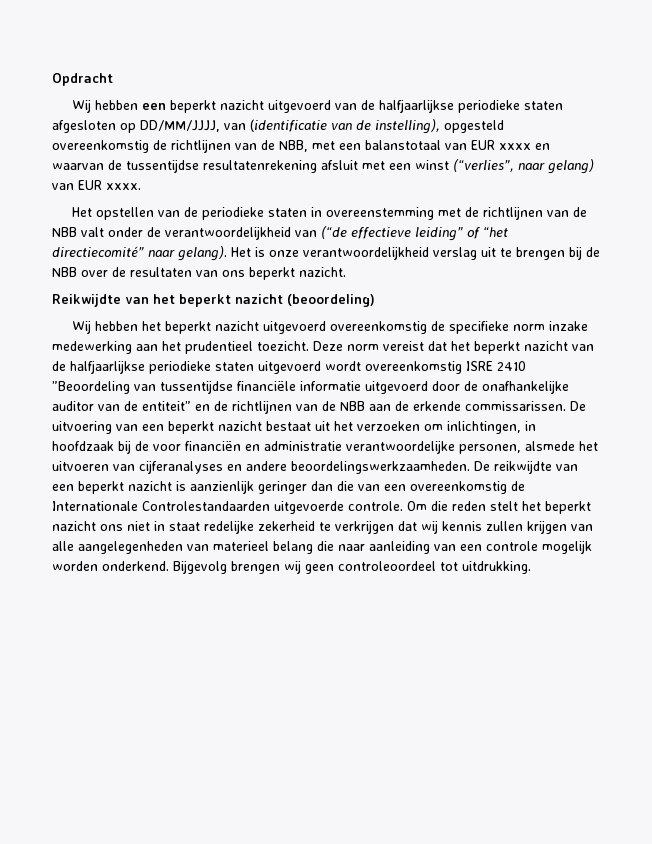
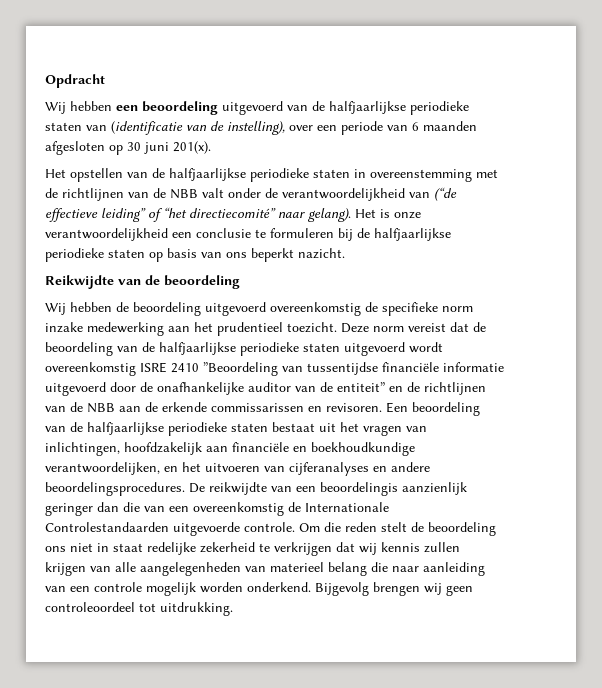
[169,100,264,113] beperkt nazicht -> [142,101,218,115] beoordeling
[52,120,220,133] afgesloten op DD/MM/JJJJ, -> (82, 126) none
[444,120,504,133] [52,139,550,153] [52,159,594,174] [52,180,141,190] opgesteld overeenkomstig de richtlijnen van de NBB, met een balanstotaal van EUR xxxx en waarvan de tussentijdse resultatenrekening afsluit met een winst (“verlies”, naar gelang) van EUR xxxx. -> [289,121,477,135] [45,141,211,155] over een periode van 6 maanden afgesloten op 30 juni 201(x).
(198, 212) none -> [169,168,246,181] halfjaarlijkse
[433,246,600,260] [52,267,192,277] verslag uit te brengen bij de NBB over de resultaten -> [172,228,451,241] [45,248,197,262] een conclusie te formuleren bij de halfjaarlijkse periodieke staten op basis
[153,294,375,307] [71,320,259,334] het beperkt nazicht (beoordeling) // Wij hebben het beperkt nazicht -> [145,275,240,289] [45,302,201,316] de beoordeling // Wij hebben de beoordeling
[451,341,568,354] het beperkt nazicht -> [473,322,486,332] [45,342,113,356] de beoordeling
[465,401,586,411] [52,421,536,434] [52,440,575,454] commissarissen. De uitvoering van een beperkt nazicht bestaat uit het verzoeken om inlichtingen, in hoofdzaak bij de voor financiën en administratie verantwoordelijke personen, alsmede -> [211,402,480,416] [45,422,427,436] [45,442,415,456] [45,462,178,475] commissarissen en revisoren. Een beoordeling van de halfjaarlijkse periodieke staten bestaat uit het vragen van inlichtingen, hoofdzakelijk aan financiële en boekhoudkundige verantwoordelijken, en
[291,461,470,474] beoordelingswerkzaamheden. -> [45,482,185,496] beoordelingsprocedures.
[78,481,186,494] beperkt nazicht is -> [320,482,398,496] beoordelingis
[522,501,591,514] [52,521,96,531] het beperkt nazicht -> [411,522,496,536] de beoordeling

